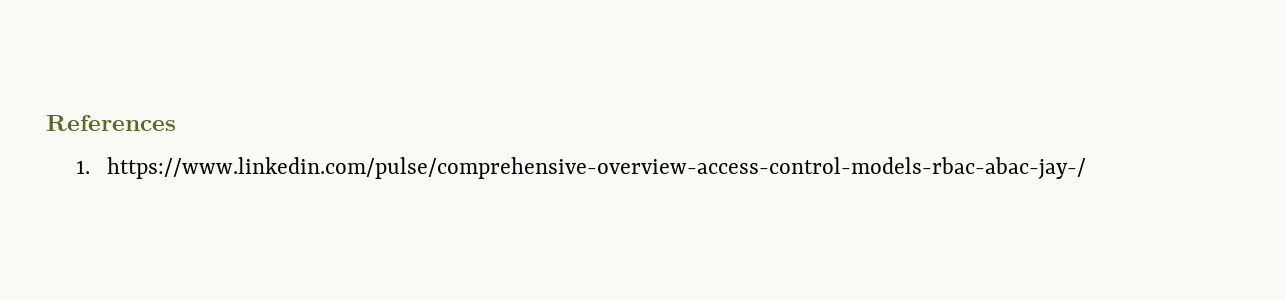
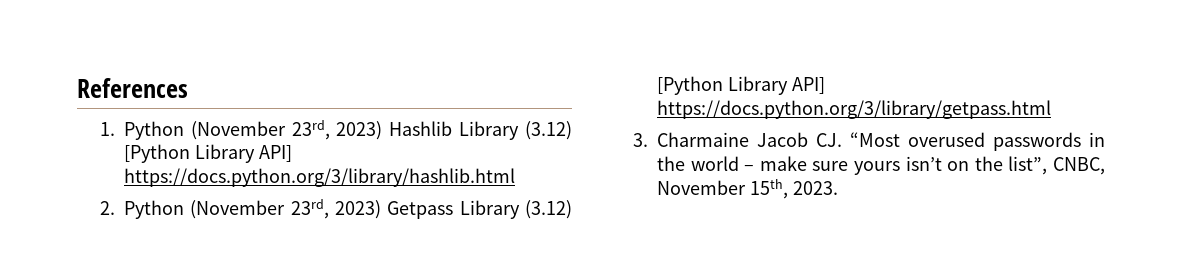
[106,157,1086,179] https://www.linkedin.com/pulse/comprehensive-overview-access-control-models-rbac-abac-jay-/ -> [123,120,573,140] [123,144,292,163] [123,168,515,187] [99,199,573,219] [656,76,825,95] [656,100,1051,119] [632,132,1105,151] [656,156,1105,175] [656,179,838,199] Python (November 23rd, 2023) Hashlib Library (3.12) [Python Library API] https://docs.python.org/3/library/hashlib.html // 2. Python (November 23rd, 2023) Getpass Library (3.12) [Python Library API] https://docs.python.org/3/library/getpass.html // 3. Charmaine Jacob CJ. “Most overused passwords in the world – make sure yours isn’t on the list”, CNBC, November 15th, 2023.

